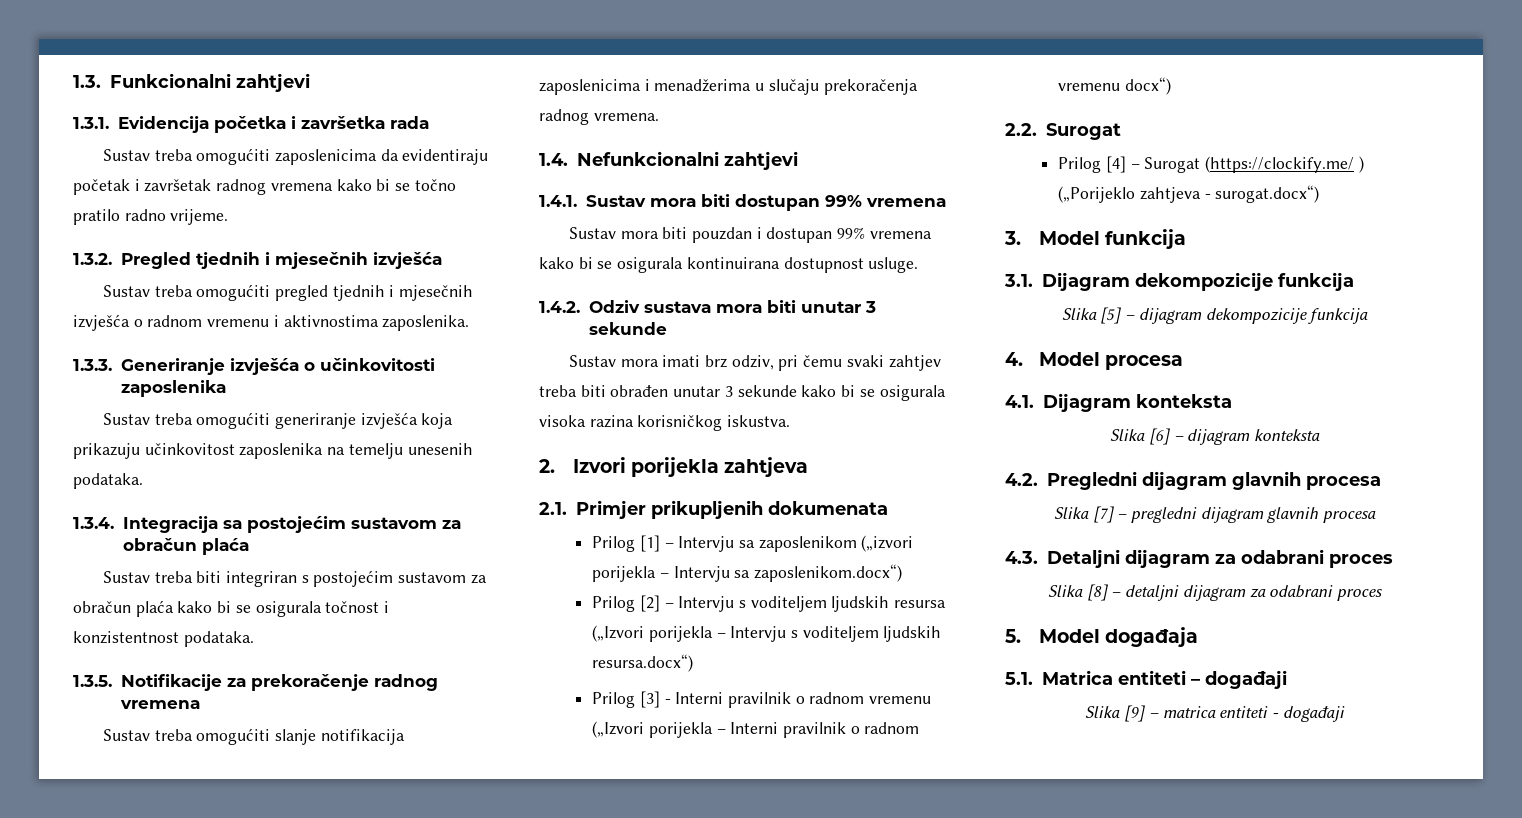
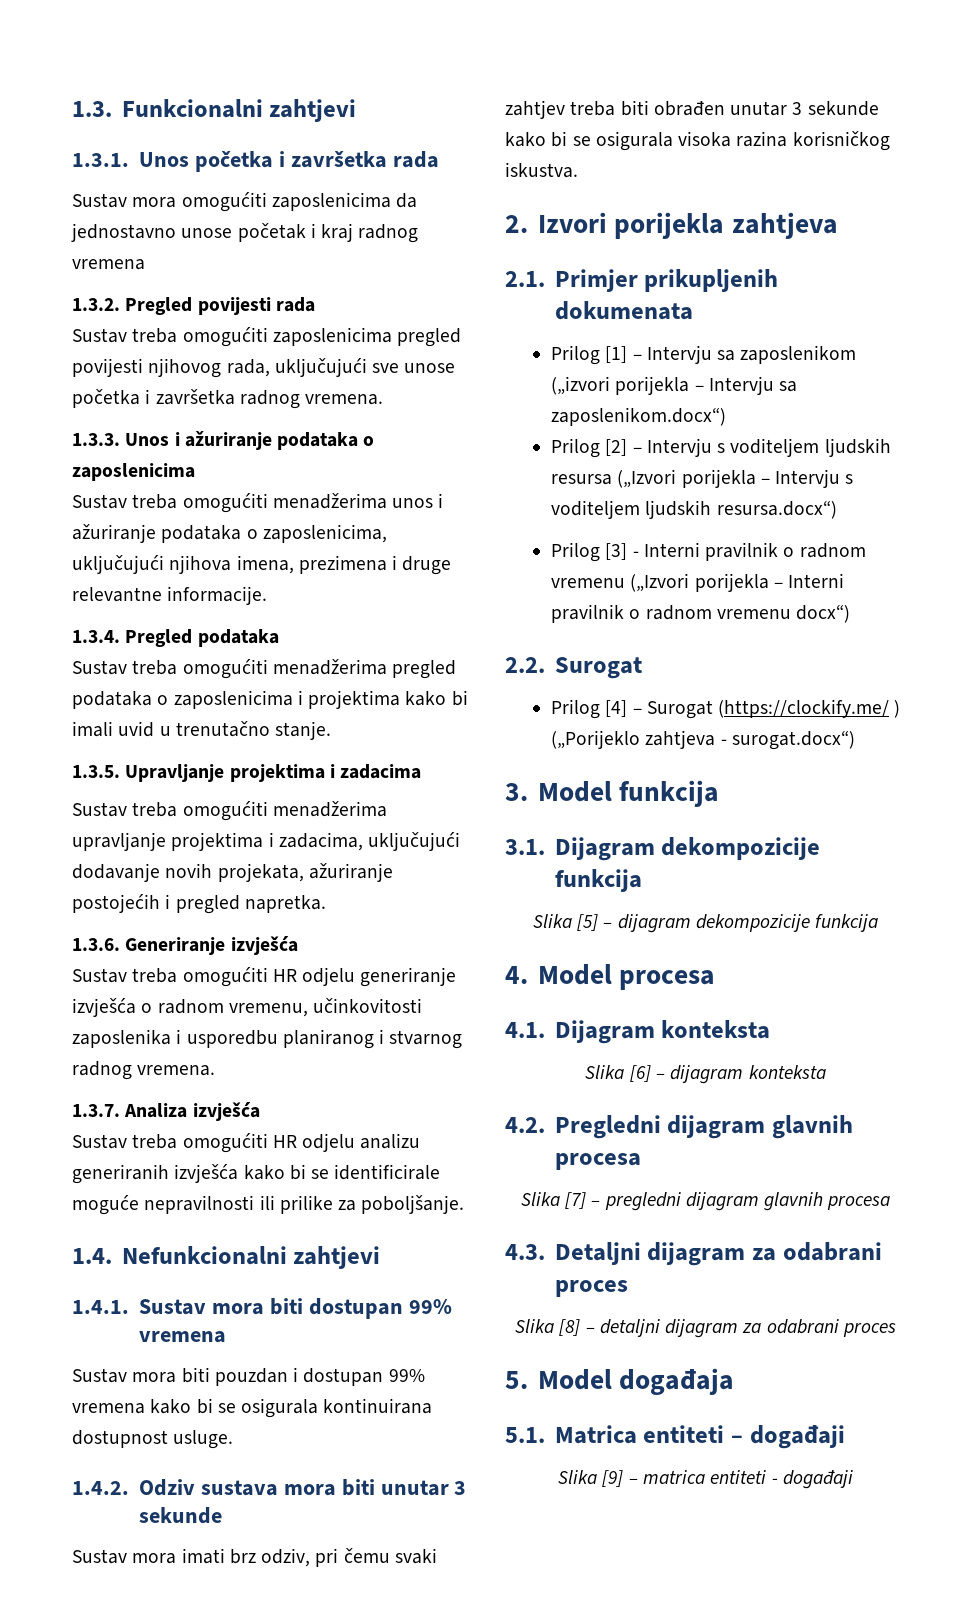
[117,116,209,133] Evidencija -> [138,152,189,167] Unos
[154,148,489,165] [73,179,456,195] [73,209,229,225] [73,252,442,269] [102,284,474,301] [73,314,470,331] [73,358,435,375] [120,380,226,397] [102,412,454,429] [73,443,473,459] [73,473,143,489] [73,516,461,533] [122,538,249,555] [102,570,487,587] [73,600,390,617] [73,631,254,647] [73,674,438,691] [119,700,200,709] [102,728,405,745] [539,79,918,95] [539,109,659,125] treba omogućiti zaposlenicima da evidentiraju početak i završetak radnog vremena kako bi se točno pratilo radno vrijeme. // 1.3.2. Pregled tjednih i mjesečnih izvješća // Sustav treba omogućiti pregled tjednih i mjesečnih izvješća o radnom vremenu i aktivnostima zaposlenika. // 1.3.3. Generiranje izvješća o učinkovitosti zaposlenika // Sustav treba omogućiti generiranje izvješća koja prikazuju učinkovitost zaposlenika na temelju unesenih podataka. // 1.3.4. Integracija sa postojećim sustavom za obračun plaća // Sustav treba biti integriran s postojećim sustavom za obračun plaća kako bi se osigurala točnost i konzistentnost podataka. // 1.3.5. Notifikacije za prekoračenje radnog vremena // Sustav treba omogućiti slanje notifikacija zaposlenicima i menadžerima u slučaju prekoračenja radnog vremena. -> [132,192,418,212] [71,223,419,243] [72,259,145,270] [72,297,315,315] [72,327,462,347] [72,358,456,378] [72,389,384,409] [72,431,375,450] [72,463,195,481] [72,493,444,513] [72,524,387,543] [72,555,452,575] [72,586,268,605] [72,629,279,647] [72,659,457,679] [72,690,468,709] [72,721,332,740] [72,764,422,782] [72,801,387,821] [72,832,461,851] [72,863,393,882] [72,894,326,914] [72,936,298,955] [72,967,457,987] [72,998,423,1017] [72,1029,463,1049] [72,1061,216,1080] [72,1102,260,1121] [72,1133,421,1153] [72,1164,441,1184] [72,1195,465,1215] mora omogućiti zaposlenicima da jednostavno unose početak i kraj radnog vremena // 1.3.2. Pregled povijesti rada // Sustav treba omogućiti zaposlenicima pregled povijesti njihovog rada, uključujući sve unose početka i završetka radnog vremena. // 1.3.3. Unos i ažuriranje podataka o zaposlenicima // Sustav treba omogućiti menadžerima unos i ažuriranje podataka o zaposlenicima, uključujući njihova imena, prezimena i druge relevantne informacije. // 1.3.4. Pregled podataka // Sustav treba omogućiti menadžerima pregled podataka o zaposlenicima i projektima kako bi imali uvid u trenutačno stanje. // 1.3.5. Upravljanje projektima i zadacima // Sustav treba omogućiti menadžerima upravljanje projektima i zadacima, uključujući dodavanje novih projekata, ažuriranje postojećih i pregled napretka. // 1.3.6. Generiranje izvješća // Sustav treba omogućiti HR odjelu generiranje izvješća o radnom vremenu, učinkovitosti zaposlenika i usporedbu planiranog i stvarnog radnog vremena. // 1.3.7. Analiza izvješća // Sustav treba omogućiti HR odjelu analizu generiranih izvješća kako bi se identificirale moguće nepravilnosti ili prilike za poboljšanje.

